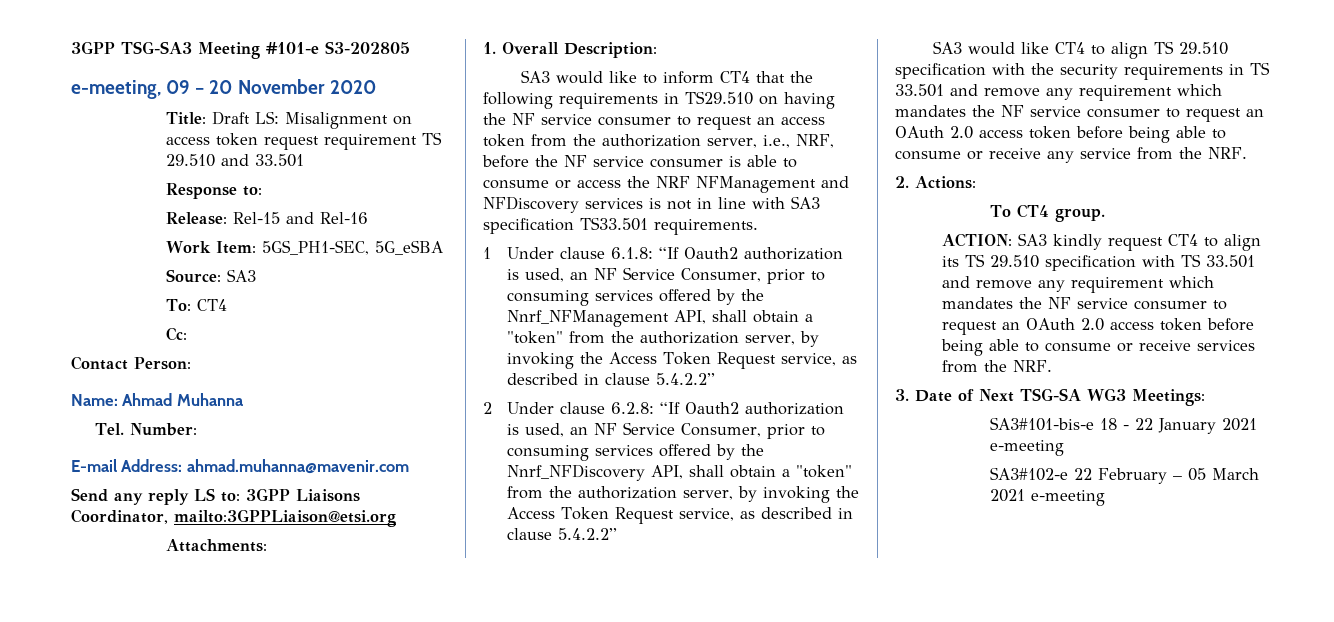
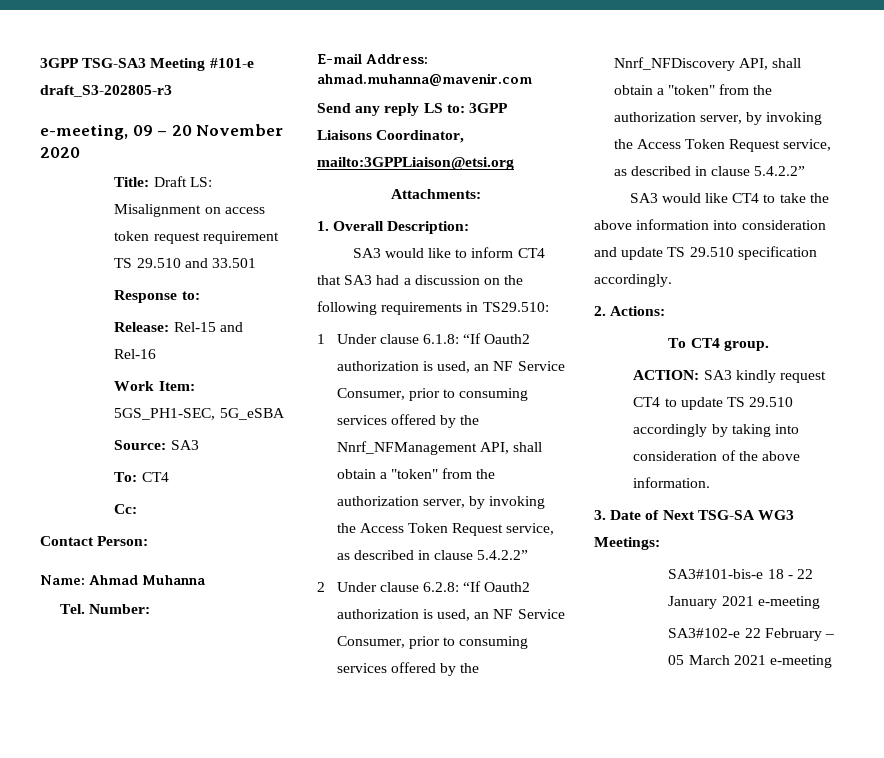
[325,41,410,54] S3-202805 -> [40,85,172,97] draft_S3-202805-r3
[790,71,814,83] [483,91,835,109] [483,113,825,130] [483,134,834,148] [482,155,797,168] [483,176,849,193] [483,196,820,213] [483,217,758,235] the following requirements in TS29.510 on having the NF service consumer to request an access token from the authorization server, i.e., NRF, before the NF service consumer is able to consume or access the NRF NFManagement and NFDiscovery services is not in line with SA3 specification TS33.501 requirements. -> [344,275,524,285] [317,301,549,315] SA3 had a discussion on the following requirements in TS29.510:
[1111,41,1229,59] [895,62,1270,80] [895,84,1222,101] [895,105,1264,122] [895,126,1226,143] [895,147,1247,163] align TS 29.510 specification with the security requirements in TS 33.501 and remove any requirement which mandates the NF service consumer to request an OAuth 2.0 access token before being able to consume or receive any service from the NRF. -> [779,193,829,203] [594,219,826,230] [594,246,817,260] [594,274,672,287] take the above information into consideration and update TS 29.510 specification accordingly.
[1224,234,1262,251] [942,254,1256,271] [942,276,1215,293] [942,297,1228,310] [942,318,1255,335] [941,339,1256,356] [942,360,1053,373] align its TS 29.510 specification with TS 33.501 and remove any requirement which mandates the NF service consumer to request an OAuth 2.0 access token before being able to consume or receive services from the NRF. -> [680,397,794,410] [633,424,799,437] [633,450,800,461] [633,477,711,488] update TS 29.510 accordingly by taking into consideration of the above information.

